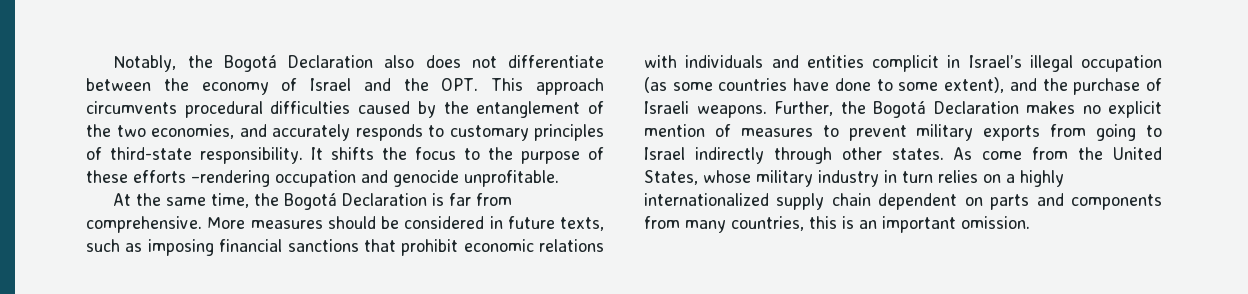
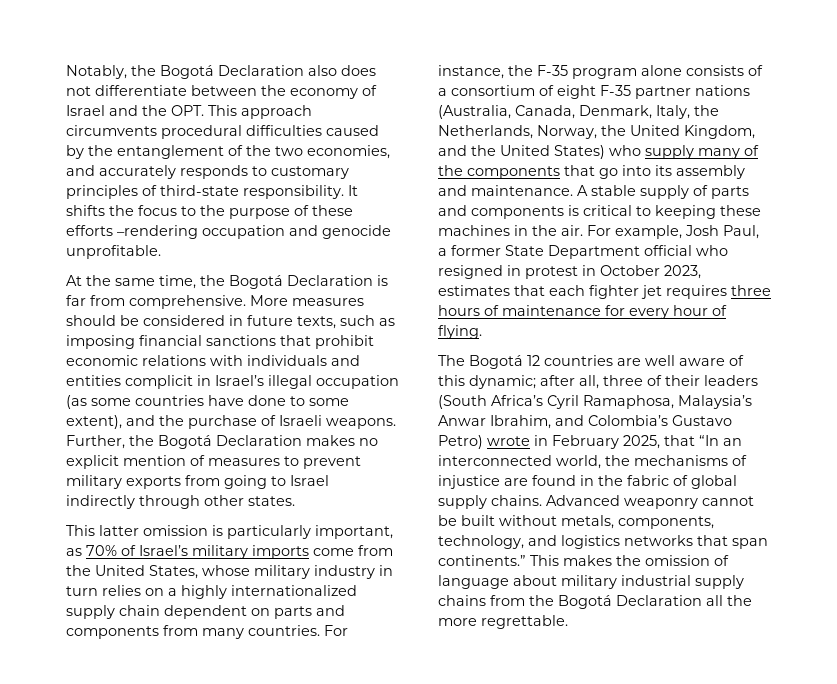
[953,147,973,160] As -> [66,525,393,539] [66,545,309,559] // This latter omission is particularly important, as 70% of Israel’s military imports
[731,216,1030,233] countries, this is an important omission. -> [248,625,348,636] [438,65,763,79] [438,85,750,99] [438,105,719,119] [438,125,755,139] [438,145,759,159] [438,165,745,179] [438,185,749,199] [438,205,761,219] [438,225,759,239] [438,245,728,259] [438,265,701,279] [438,285,771,299] [438,305,727,319] [438,325,482,339] [438,355,744,369] [438,375,758,389] [438,395,752,409] [438,415,732,429] [438,435,742,449] [438,455,747,469] [438,475,737,489] [438,495,754,509] [438,515,714,529] [438,535,768,549] [438,555,729,566] [438,575,744,589] [438,595,752,609] [438,615,568,629] countries. For instance, the F-35 program alone consists of a consortium of eight F-35 partner nations (Australia, Canada, Denmark, Italy, the Netherlands, Norway, the United Kingdom, and the United States) who supply many of the components that go into its assembly and maintenance. A stable supply of parts and components is critical to keeping these machines in the air. For example, Josh Paul, a former State Department official who resigned in protest in October 2023, estimates that each fighter jet requires three hours of maintenance for every hour of flying. // The Bogotá 12 countries are well aware of this dynamic; after all, three of their leaders (South Africa’s Cyril Ramaphosa, Malaysia’s Anwar Ibrahim, and Colombia’s Gustavo Petro) wrote in February 2025, that “In an interconnected world, the mechanisms of injustice are found in the fabric of global supply chains. Advanced weaponry cannot be built without metals, components, technology, and logistics networks that span continents.” This makes the omission of language about military industrial supply chains from the Bogotá Declaration all the more regrettable.

